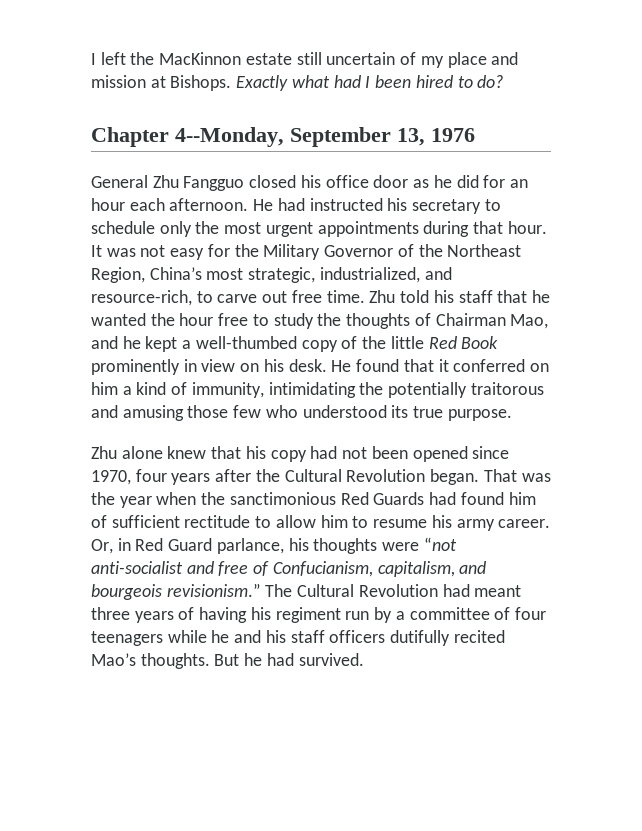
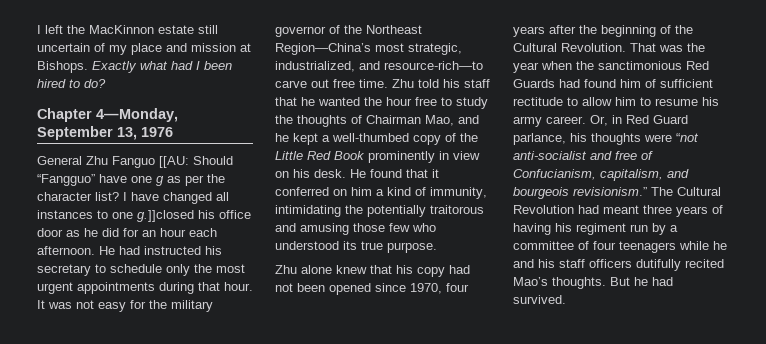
[175,127,284,147] 4--Monday, -> [96,108,178,122] 4—Monday,
[183,175,297,191] Fangguo closed -> [112,156,233,168] [37,174,225,186] [37,192,229,204] [37,210,194,222] Fanguo [[AU: Should “Fangguo” have one g as per the character list? I have changed all instances to one g.]]closed
[263,244,394,260] Military Governor -> [171,300,213,312] [275,26,326,37] military governor
[91,267,202,283] Region, China’s -> [275,43,371,55] Region—China’s
[91,290,213,306] resource-rich, to -> [384,61,483,70] resource-rich—to
[390,336,424,349] little -> [275,151,303,160] Little
[284,469,480,485] Cultural Revolution began. -> [601,25,693,37] [513,43,626,52] beginning of the Cultural Revolution.

